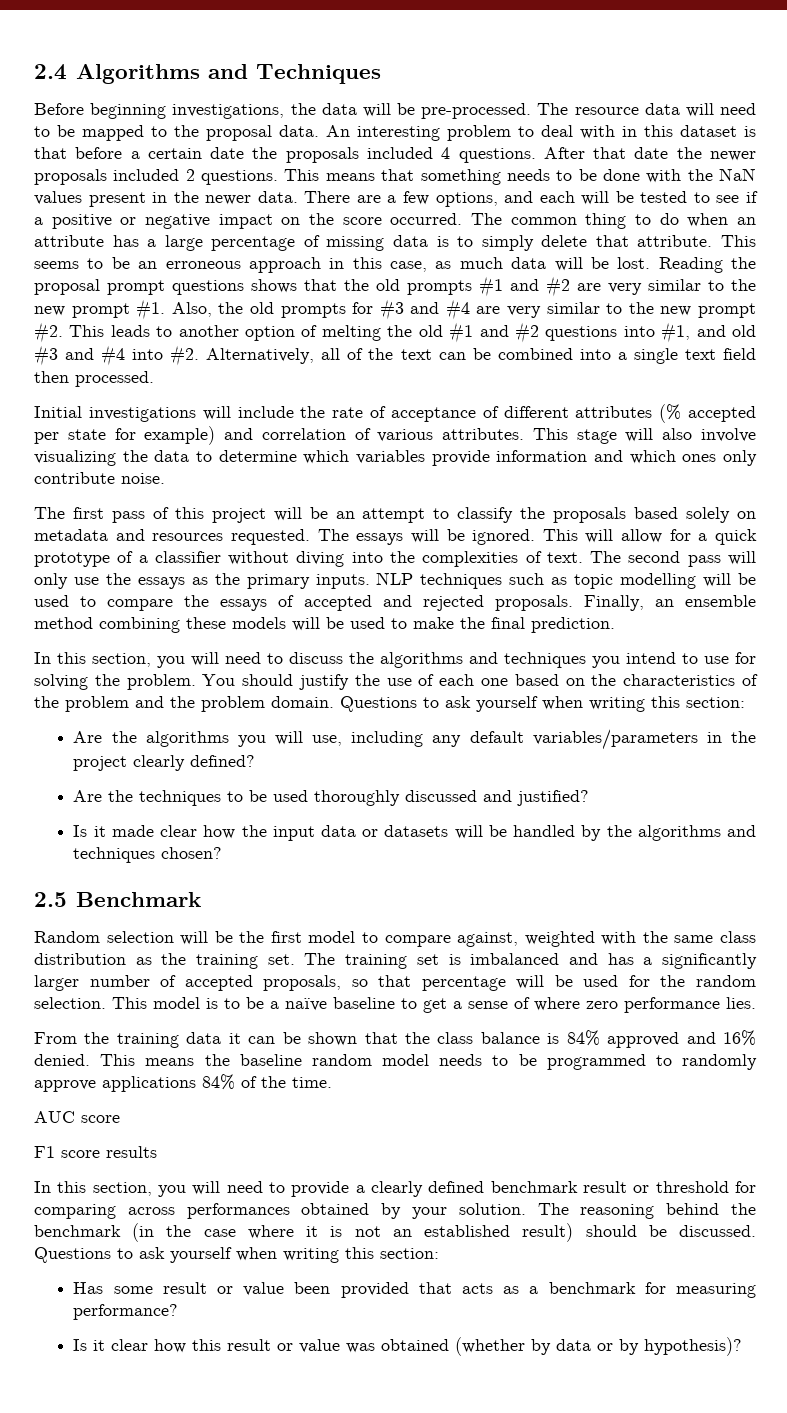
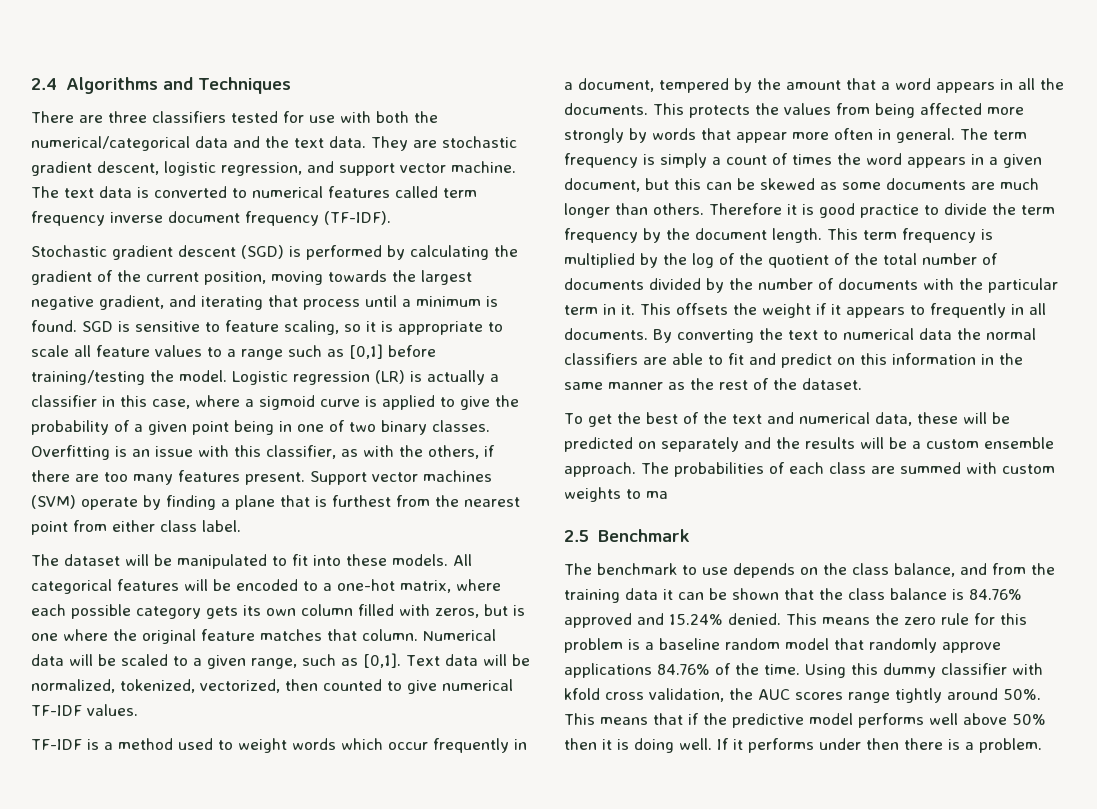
[34,103,756,119] [34,125,756,141] [34,147,757,163] [34,168,757,185] [34,191,758,207] [34,213,756,229] [34,235,756,251] [34,257,756,273] [34,276,756,297] [34,299,756,320] [34,322,756,343] [34,345,756,366] [34,371,154,387] [34,404,756,423] [34,426,756,445] [34,450,757,466] [34,472,165,484] [34,507,756,523] [34,529,757,545] [34,551,757,567] [34,572,756,589] [34,595,757,611] [34,617,615,633] [34,652,756,668] [34,674,758,690] [34,696,745,712] [73,729,756,750] [73,755,256,771] [73,790,590,806] [73,825,756,841] [73,847,223,863] [34,892,201,907] [34,931,756,947] [34,953,758,969] [34,975,757,991] [34,997,756,1013] [34,1032,77,1044] Before beginning investigations, the data will be pre-processed. The resource data will need to be mapped to the proposal data. An interesting problem to deal with in this dataset is that before a certain date the proposals included 4 questions. After that date the newer proposals included 2 questions. This means that something needs to be done with the NaN values present in the newer data. There are a few options, and each will be tested to see if a positive or negative impact on the score occurred. The common thing to do when an attribute has a large percentage of missing data is to simply delete that attribute. This seems to be an erroneous approach in this case, as much data will be lost. Reading the proposal prompt questions shows that the old prompts #1 and #2 are very similar to the new prompt #1. Also, the old prompts for #3 and #4 are very similar to the new prompt #2. This leads to another option of melting the old #1 and #2 questions into #1, and old #3 and #4 into #2. Alternatively, all of the text can be combined into a single text field then processed. // Initial investigations will include the rate of acceptance of different attributes (% accepted per state for example) and correlation of various attributes. This stage will also involve visualizing the data to determine which variables provide information and which ones only contribute noise. // The first pass of this project will be an attempt to classify the proposals based solely on metadata and resources requested. The essays will be ignored. This will allow for a quick prototype of a classifier without diving into the complexities of text. The second pass will only use the essays as the primary inputs. NLP techniques such as topic modelling will be used to compare the essays of accepted and rejected proposals. Finally, an ensemble method combining these models will be used to make the final prediction. // In this section, you will need to discuss the algorithms and techniques you intend to use for solving the problem. You should justify the use of each one based on the characteristics of the problem and the problem domain. Questions to ask yourself when writing this section: // Are the algorithms you will use, including any default variables/parameters in the project clearly defined? // Are the techniques to be used thoroughly discussed and justified? // Is it made clear how the input data or datasets will be handled by the algorithms and techniques chosen? // 2.5 Benchmark // Random selection will be the first model to compare against, weighted with the same class distribution as the training set. The training set is imbalanced and has a significantly larger number of accepted proposals, so that percentage will be used for the random selection. This model is to be a naïve baseline to get a sense of where zero performance lies. // From -> [31,111,438,123] [31,136,517,151] [31,161,516,176] [31,186,477,198] [31,211,391,226] [31,245,518,260] [31,270,472,285] [31,295,498,310] [31,320,503,335] [31,344,436,360] [31,370,499,385] [31,395,519,410] [31,420,490,435] [31,445,495,460] [31,470,492,485] [31,495,520,510] [31,520,241,535] [31,554,472,569] [31,579,501,594] [31,604,525,619] [31,629,496,644] [31,653,530,669] [31,679,513,694] [31,704,138,716] [31,738,527,753] [564,78,1064,93] [564,103,1024,118] [564,128,1027,143] [564,153,1042,168] [564,178,1039,192] [564,203,1055,218] [564,228,993,243] [564,253,998,268] [564,278,1058,293] [564,303,1046,318] [564,328,1036,343] [564,353,1023,368] [564,378,862,390] [564,412,1010,427] [564,437,1054,452] [564,462,1055,477] [564,487,668,502] [564,529,690,542] [564,563,1026,578] There are three classifiers tested for use with both the numerical/categorical data and the text data. They are stochastic gradient descent, logistic regression, and support vector machine. The text data is converted to numerical features called term frequency inverse document frequency (TF-IDF). // Stochastic gradient descent (SGD) is performed by calculating the gradient of the current position, moving towards the largest negative gradient, and iterating that process until a minimum is found. SGD is sensitive to feature scaling, so it is appropriate to scale all feature values to a range such as [0,1] before training/testing the model. Logistic regression (LR) is actually a classifier in this case, where a sigmoid curve is applied to give the probability of a given point being in one of two binary classes. Overfitting is an issue with this classifier, as with the others, if there are too many features present. Support vector machines (SVM) operate by finding a plane that is furthest from the nearest point from either class label. // The dataset will be manipulated to fit into these models. All categorical features will be encoded to a one-hot matrix, where each possible category gets its own column filled with zeros, but is one where the original feature matches that column. Numerical data will be scaled to a given range, such as [0,1]. Text data will be normalized, tokenized, vectorized, then counted to give numerical TF-IDF values. // TF-IDF is a method used to weight words which occur frequently in a document, tempered by the amount that a word appears in all the documents. This protects the values from being affected more strongly by words that appear more often in general. The term frequency is simply a count of times the word appears in a given document, but this can be skewed as some documents are much longer than others. Therefore it is good practice to divide the term frequency by the document length. This term frequency is multiplied by the log of the quotient of the total number of documents divided by the number of documents with the particular term in it. This offsets the weight if it appears to frequently in all documents. By converting the text to numerical data the normal classifiers are able to fit and predict on this information in the same manner as the rest of the dataset. // To get the best of the text and numerical data, these will be predicted on separately and the results will be a custom ensemble approach. The probabilities of each class are summed with custom weights to ma // 2.5 Benchmark // The benchmark to use depends on the class balance, and from
[566,1030,600,1046] 84% -> [969,589,1022,600] 84.76%
[723,1030,756,1046] 16% -> [669,614,723,625] 15.24%
[239,1054,672,1070] baseline random model needs to be programmed to -> [904,613,1027,625] [564,638,864,653] zero rule for this problem is a baseline random model that
[202,1074,235,1090] 84% -> [657,664,710,675] 84.76%
[34,1111,120,1123] [34,1146,157,1158] [34,1181,757,1197] [34,1203,756,1219] [34,1223,757,1242] [34,1247,439,1263] [73,1282,757,1298] [73,1304,179,1320] [73,1337,743,1356] // AUC score // F1 score results // In this section, you will need to provide a clearly defined benchmark result or threshold for comparing across performances obtained by your solution. The reasoning behind the benchmark (in the case where it is not an established result) should be discussed. Questions to ask yourself when writing this section: // Has some result or value been provided that acts as a benchmark for measuring performance? // Is it clear how this result or value was obtained (whether by data or by hypothesis)? -> [805,663,1043,678] [564,688,1041,703] [564,713,1046,728] [564,738,1042,753] Using this dummy classifier with kfold cross validation, the AUC scores range tightly around 50%. This means that if the predictive model performs well above 50% then it is doing well. If it performs under then there is a problem.

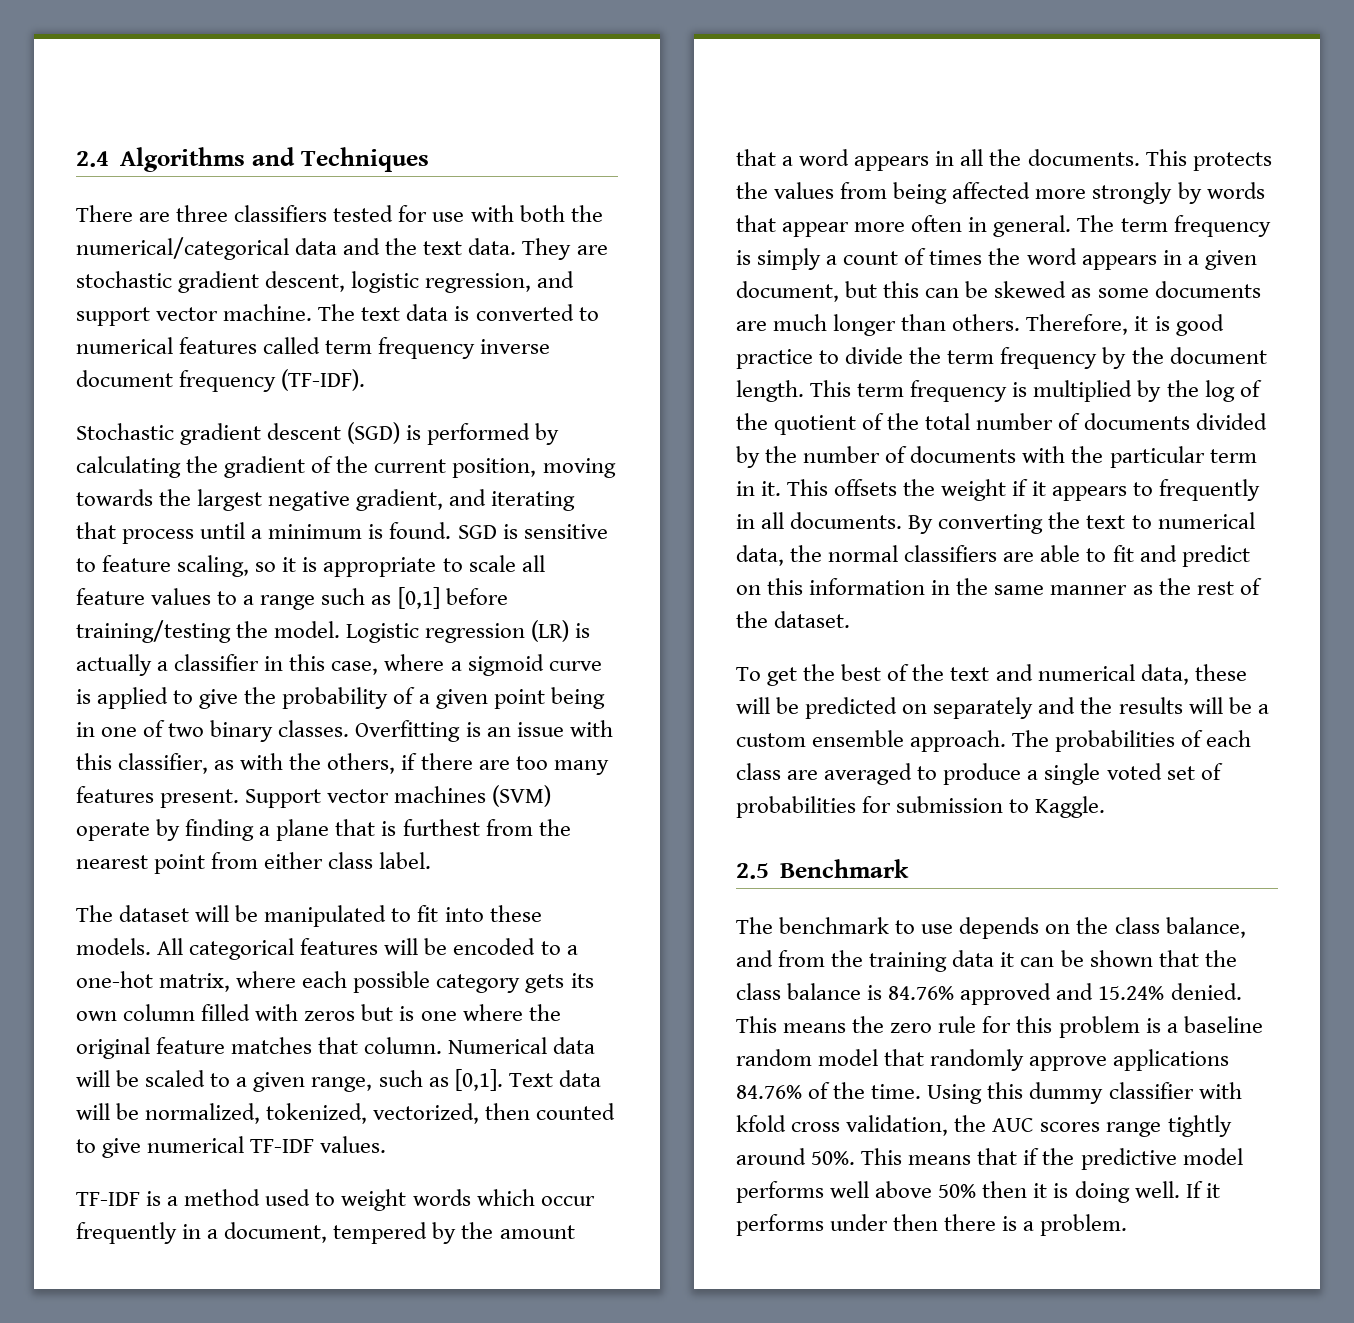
[435,608,479,618] zeros, -> [304,1011,356,1021] zeros
[709,203,782,215] Therefore -> [1026,314,1129,335] Therefore,
[919,328,952,340] data -> [736,545,784,566] data,
[900,462,1055,474] [564,487,668,502] summed with custom weights to ma -> [824,763,1223,785] [736,796,1106,818] averaged to produce a single voted set of probabilities for submission to Kaggle.

